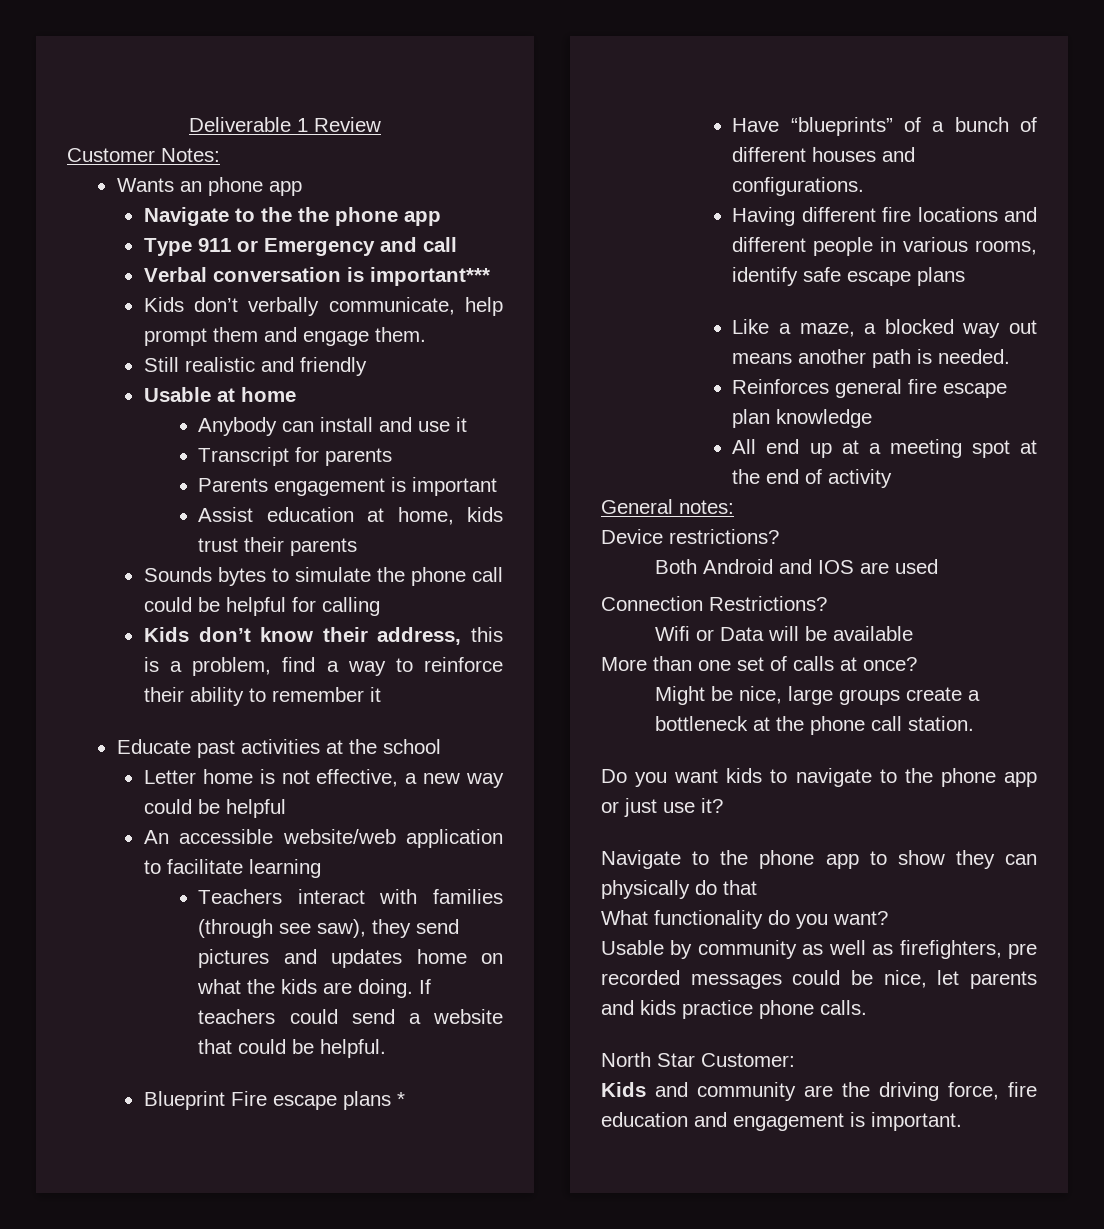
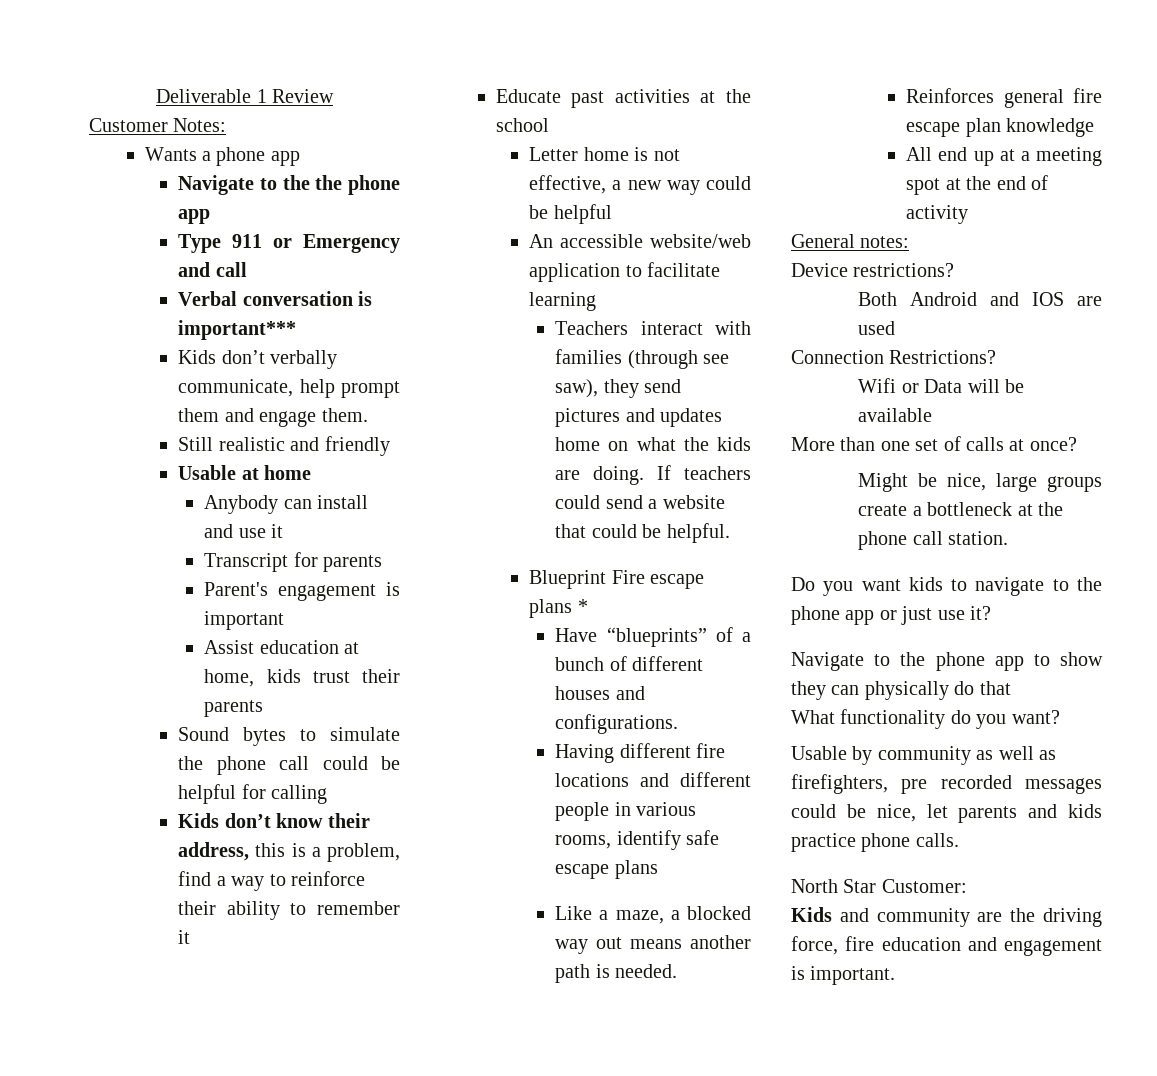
[179,181,202,192] an -> [202,151,212,161] a
[198,478,269,492] Parents -> [204,582,269,596] Parent's
[143,567,212,582] Sounds -> [178,727,230,741] Sound

